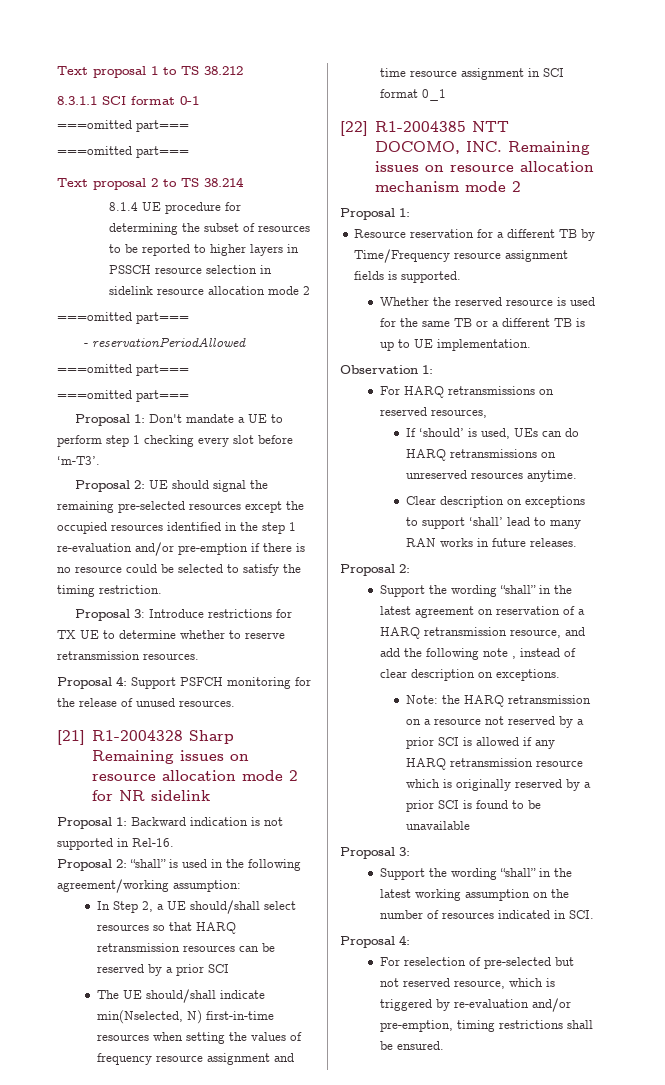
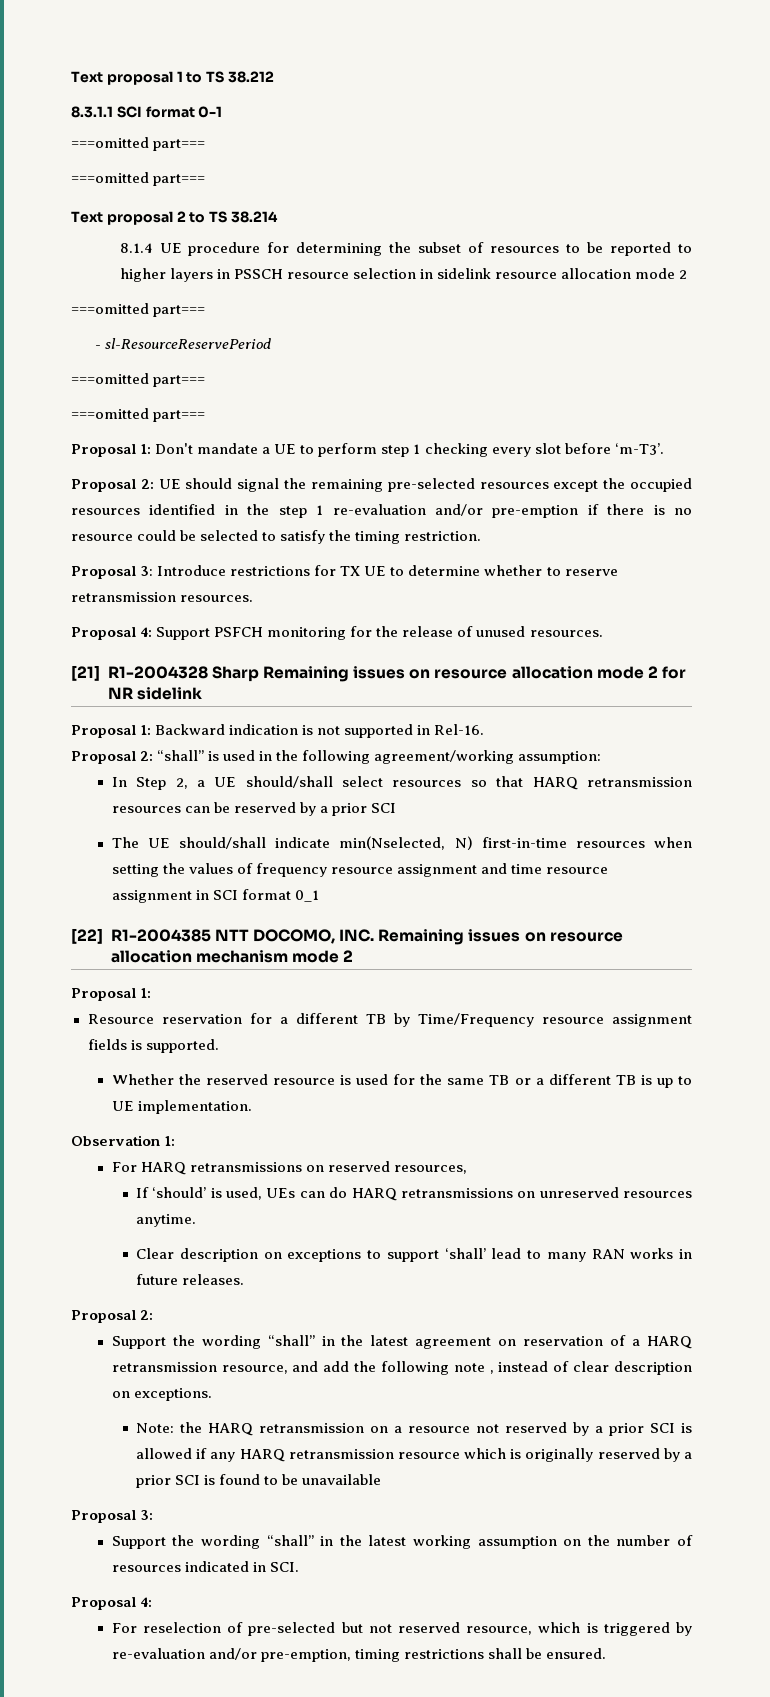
[91,337,246,347] reservationPeriodAllowed -> [105,338,272,349] sl-ResourceReservePeriod

